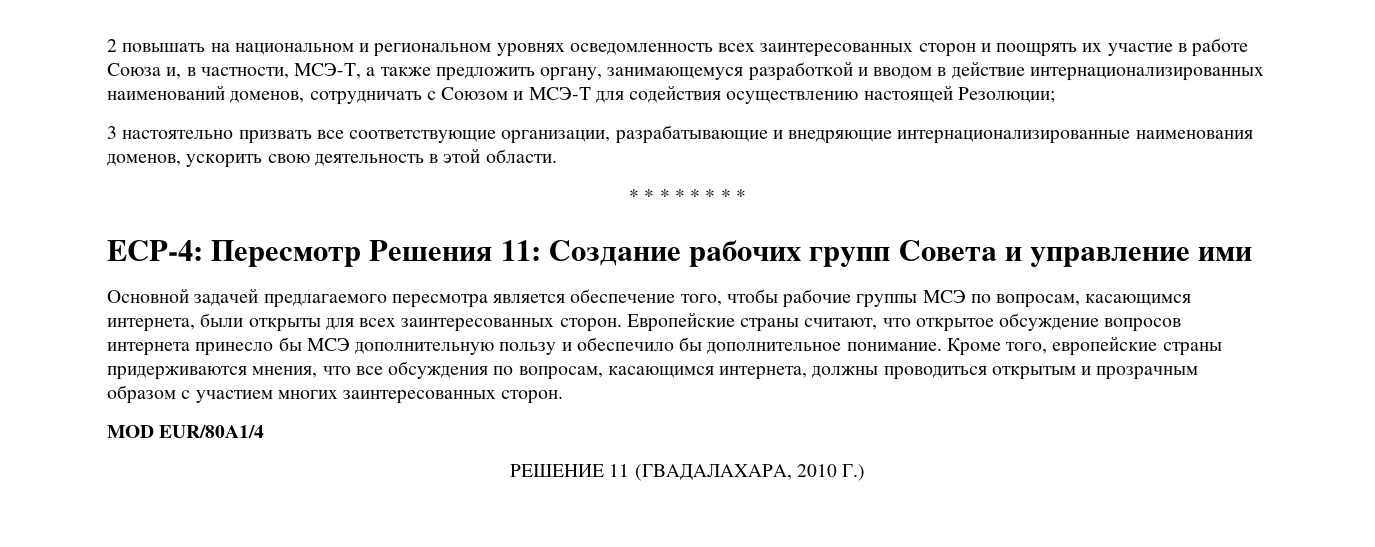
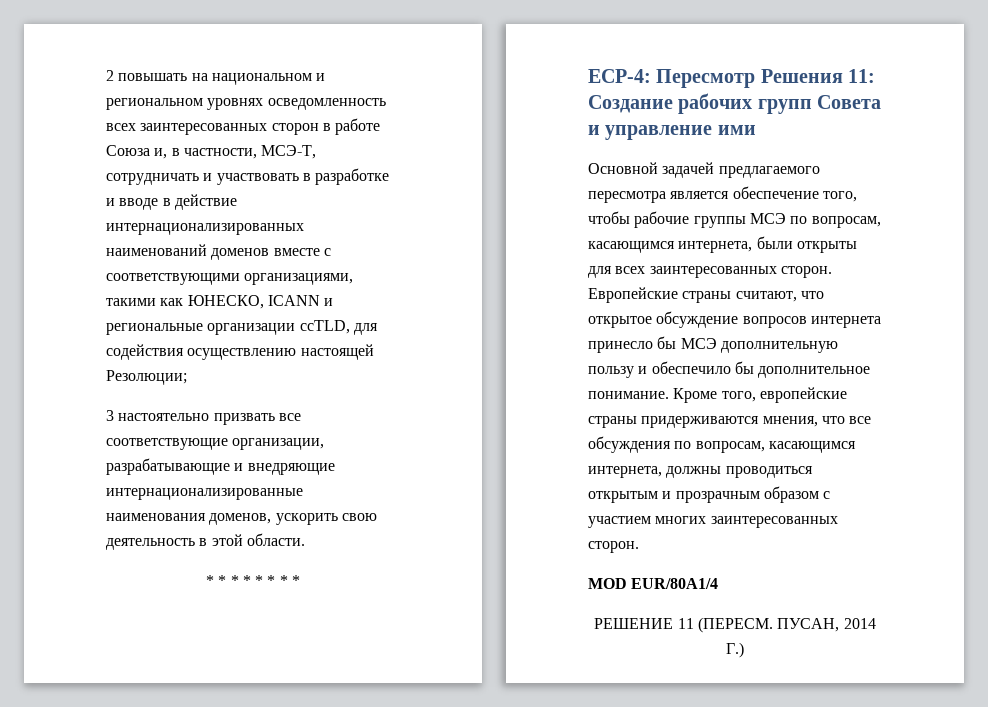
[980,43,1173,57] и поощрять их участие -> (319, 129) none
[366,61,1264,81] [107,85,591,105] а также предложить органу, занимающемуся разработкой и вводом в действие интернационализированных наименований доменов, сотрудничать с Союзом и МСЭ-Т -> [106,168,390,185] [106,194,237,210] [106,223,304,235] [106,244,331,260] [106,273,354,285] [106,295,334,309] [106,320,350,335] сотрудничать и участвовать в разработке и вводе в действие интернационализированных наименований доменов вместе с соответствующими организациями, такими как ЮНЕСКО, ICANN и региональные организации ccTLD,
[634,464,837,481] (ГВАДАЛАХАРА, 2010 -> [698,617,876,633] (ПЕРЕСМ. ПУСАН, 2014

